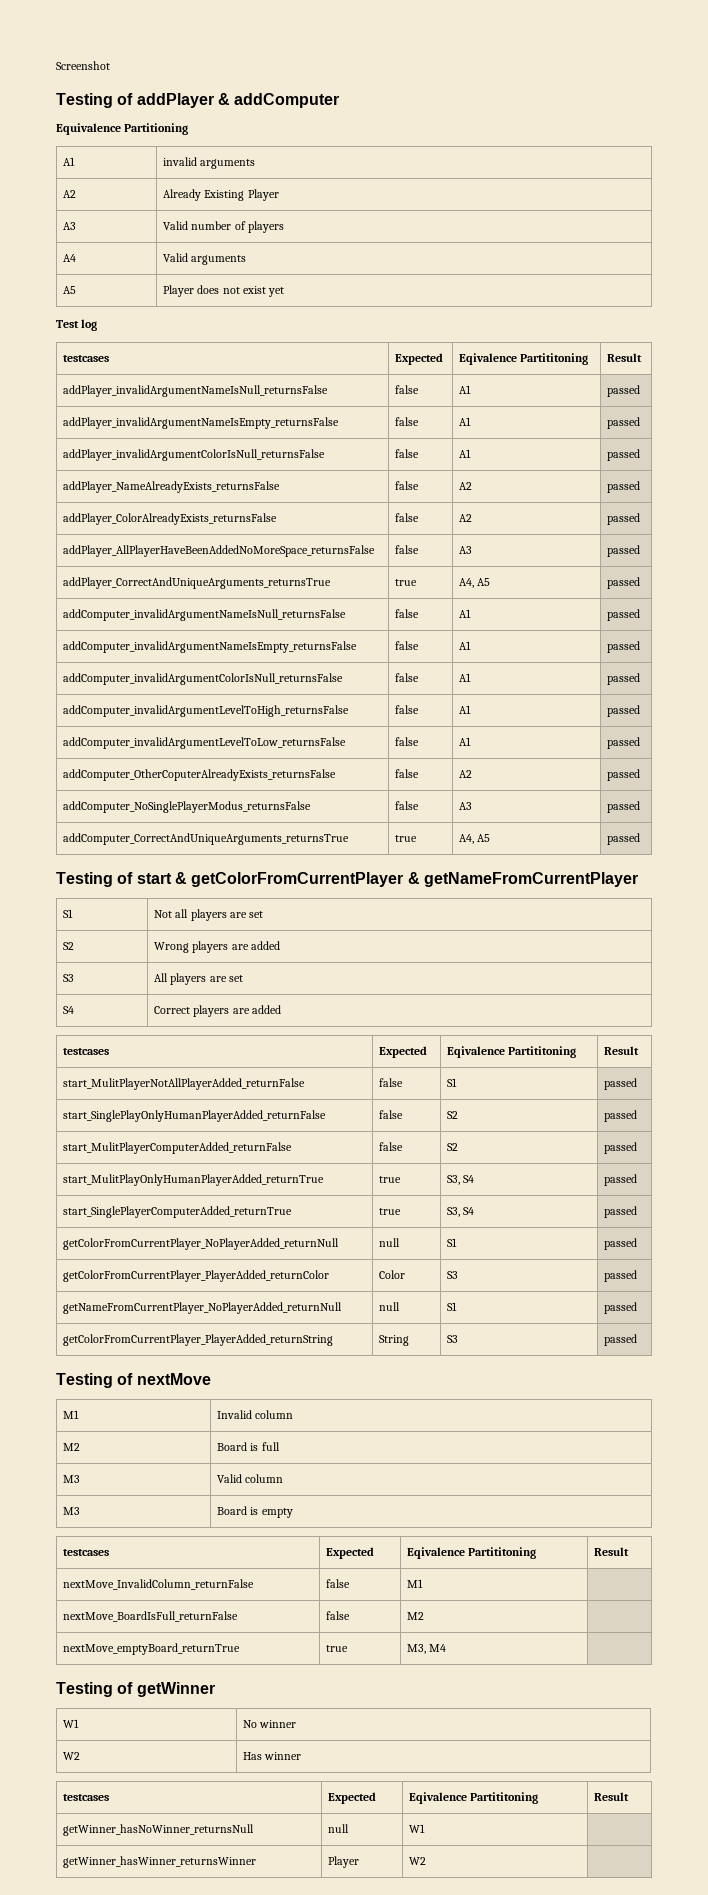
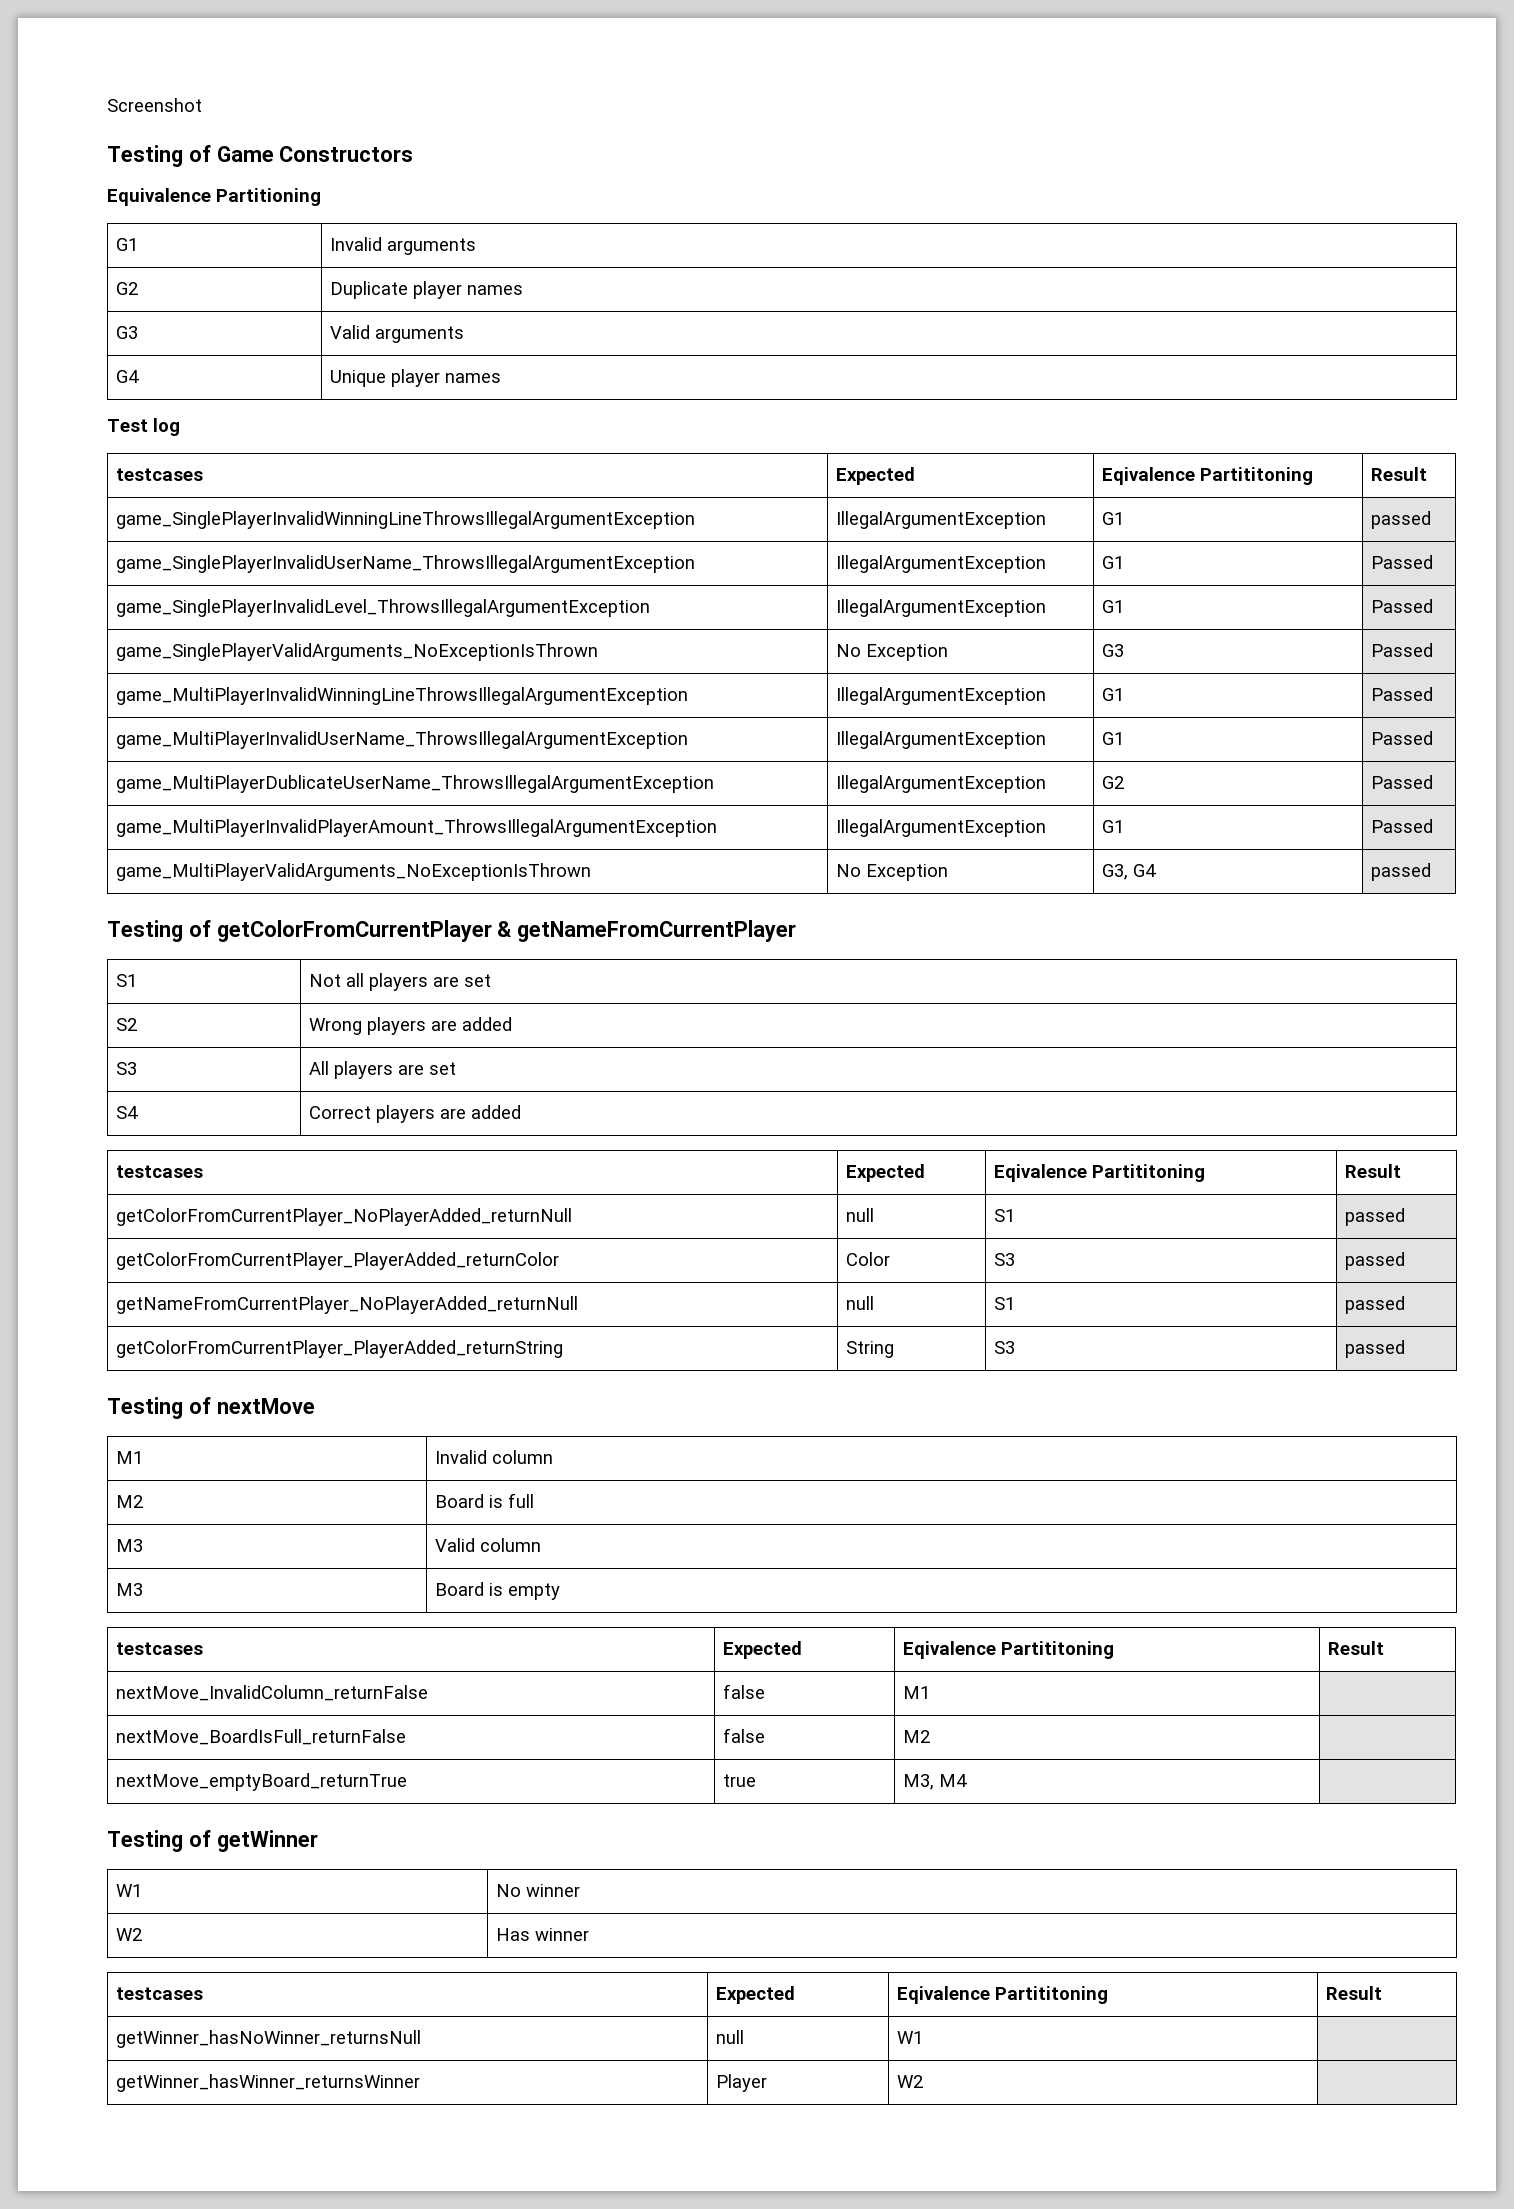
[136,93,340,108] addPlayer & addComputer -> [216,146,414,162] Game Constructors
[63,157,76,166] [163,157,256,169] [63,190,77,198] [163,189,279,201] [63,222,77,230] [163,221,284,233] [63,254,77,262] [163,253,247,265] [63,286,77,294] [163,285,285,297] A1 | invalid arguments // A2 | Already Existing Player // A3 | Valid number of players // A4 | Valid arguments // A5 | Player does not exist yet -> [115,238,138,251] [329,237,476,255] [115,282,138,295] [329,281,523,299] [115,326,138,339] [329,325,464,343] [115,370,139,383] [329,369,501,387] G1 | Invalid arguments // G2 | Duplicate player names // G3 | Valid arguments // G4 | Unique player names
[63,385,329,397] [395,385,420,394] [459,385,472,394] [607,385,641,397] [63,417,340,429] [395,417,420,426] [459,417,472,426] [607,417,641,429] [63,449,326,461] [395,449,420,458] [459,449,472,458] [607,449,641,461] [63,481,281,493] [395,481,420,490] [459,482,473,490] [607,481,641,493] [63,513,278,525] [395,513,420,522] [459,514,473,522] [607,513,641,525] [63,545,376,557] [395,545,420,554] [459,546,473,554] [607,545,641,557] [63,577,332,589] [395,579,418,586] [459,578,491,588] [607,577,641,589] [63,609,347,621] [395,609,420,618] [459,609,472,618] [607,609,641,621] [63,641,358,653] [395,641,420,650] [459,641,472,650] [607,641,641,653] [63,673,344,685] [395,673,420,682] [459,673,472,682] [607,673,641,685] [63,705,350,717] [395,705,420,714] [459,705,472,714] [607,705,641,717] [63,737,347,749] [395,737,420,746] [459,737,472,746] [607,737,641,749] [63,769,337,781] [395,769,420,778] [459,770,473,778] [607,769,641,781] [63,801,312,813] [395,801,420,810] [459,802,473,810] [607,801,641,813] [63,833,350,845] [395,835,418,842] [459,834,491,844] [607,833,641,845] [56,872,187,887] addPlayer_invalidArgumentNameIsNull_returnsFalse | false | A1 | passed // addPlayer_invalidArgumentNameIsEmpty_returnsFalse | false | A1 | passed // addPlayer_invalidArgumentColorIsNull_returnsFalse | false | A1 | passed // addPlayer_NameAlreadyExists_returnsFalse | false | A2 | passed // addPlayer_ColorAlreadyExists_returnsFalse | false | A2 | passed // addPlayer_AllPlayerHaveBeenAddedNoMoreSpace_returnsFalse | false | A3 | passed // addPlayer_CorrectAndUniqueArguments_returnsTrue | true | A4, A5 | passed // addComputer_invalidArgumentNameIsNull_returnsFalse | false | A1 | passed // addComputer_invalidArgumentNameIsEmpty_returnsFalse | false | A1 | passed // addComputer_invalidArgumentColorIsNull_returnsFalse | false | A1 | passed // addComputer_invalidArgumentLevelToHigh_returnsFalse | false | A1 | passed // addComputer_invalidArgumentLevelToLow_returnsFalse | false | A1 | passed // addComputer_OtherCoputerAlreadyExists_returnsFalse | false | A2 | passed // addComputer_NoSinglePlayerModus_returnsFalse | false | A3 | passed // addComputer_CorrectAndUniqueArguments_returnsTrue | true | A4, A5 | passed // Testing of start & -> [115,511,695,529] [835,511,1046,529] [1101,512,1124,525] [1370,511,1431,529] [115,555,695,573] [835,555,1046,573] [1101,556,1124,569] [1370,555,1433,569] [115,599,650,617] [835,599,1046,617] [1101,600,1124,613] [1370,599,1433,613] [115,643,598,661] [835,644,948,661] [1101,644,1124,657] [1370,643,1433,657] [115,687,688,705] [835,687,1046,705] [1101,688,1124,701] [1370,687,1433,701] [115,731,688,749] [835,731,1046,749] [1101,732,1124,745] [1370,731,1433,745] [115,775,714,793] [835,775,1046,793] [1101,776,1124,789] [1370,775,1433,789] [115,819,717,837] [835,819,1046,837] [1101,820,1124,833] [1370,819,1433,833] [115,863,591,881] [835,864,948,881] [1101,864,1156,880] [1370,863,1431,881] [107,920,211,942] game_SinglePlayerInvalidWinningLineThrowsIllegalArgumentException | IllegalArgumentException | G1 | passed // game_SinglePlayerInvalidUserName_ThrowsIllegalArgumentException | IllegalArgumentException | G1 | Passed // game_SinglePlayerInvalidLevel_ThrowsIllegalArgumentException | IllegalArgumentException | G1 | Passed // game_SinglePlayerValidArguments_NoExceptionIsThrown | No Exception | G3 | Passed // game_MultiPlayerInvalidWinningLineThrowsIllegalArgumentException | IllegalArgumentException | G1 | Passed // game_MultiPlayerInvalidUserName_ThrowsIllegalArgumentException | IllegalArgumentException | G1 | Passed // game_MultiPlayerDublicateUserName_ThrowsIllegalArgumentException | IllegalArgumentException | G2 | Passed // game_MultiPlayerInvalidPlayerAmount_ThrowsIllegalArgumentException | IllegalArgumentException | G1 | Passed // game_MultiPlayerValidArguments_NoExceptionIsThrown | No Exception | G3, G4 | passed // Testing of
[63,1078,306,1090] [379,1078,404,1087] [447,1078,458,1087] [604,1078,638,1090] [63,1110,327,1122] [379,1110,404,1119] [447,1111,459,1119] [604,1110,638,1122] [63,1142,293,1154] [379,1142,404,1151] [447,1143,459,1151] [604,1142,638,1154] [63,1174,325,1186] [379,1176,402,1183] [447,1175,475,1185] [604,1174,638,1186] [63,1206,293,1218] [379,1208,402,1215] [447,1207,475,1217] [604,1206,638,1218] // start_MulitPlayerNotAllPlayerAdded_returnFalse | false | S1 | passed // start_SinglePlayOnlyHumanPlayerAdded_returnFalse | false | S2 | passed // start_MulitPlayerComputerAdded_returnFalse | false | S2 | passed // start_MulitPlayOnlyHumanPlayerAdded_returnTrue | true | S3, S4 | passed // start_SinglePlayerComputerAdded_returnTrue | true | S3, S4 | passed -> (1401, 1171) none

